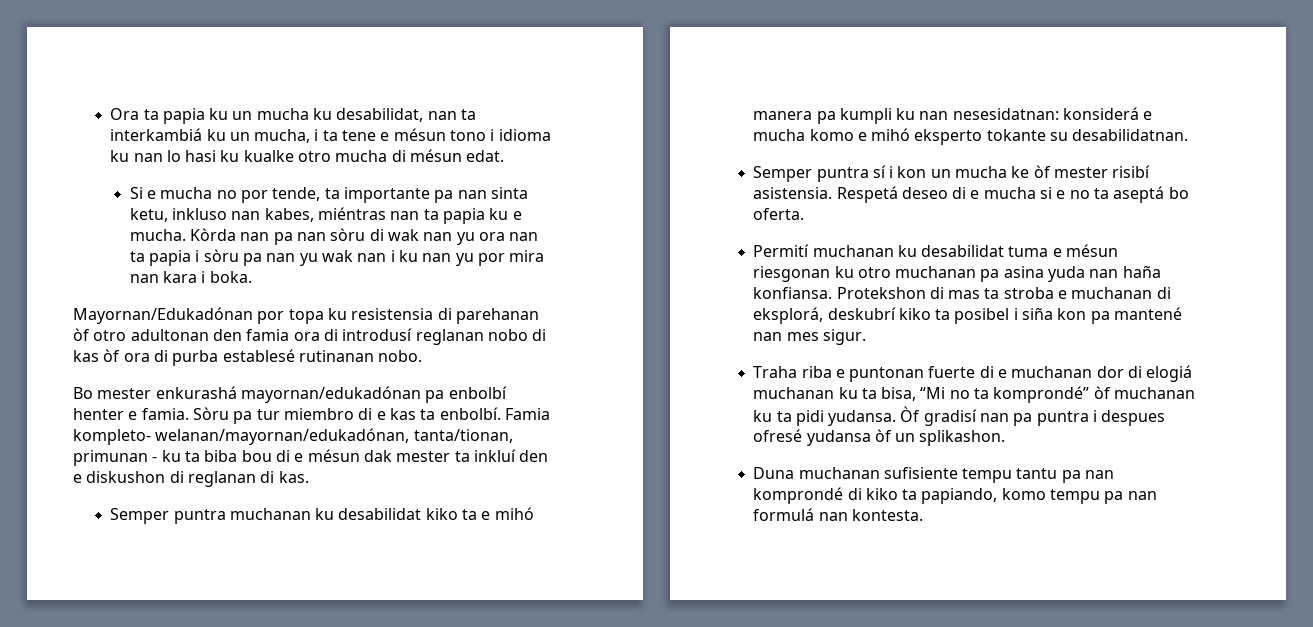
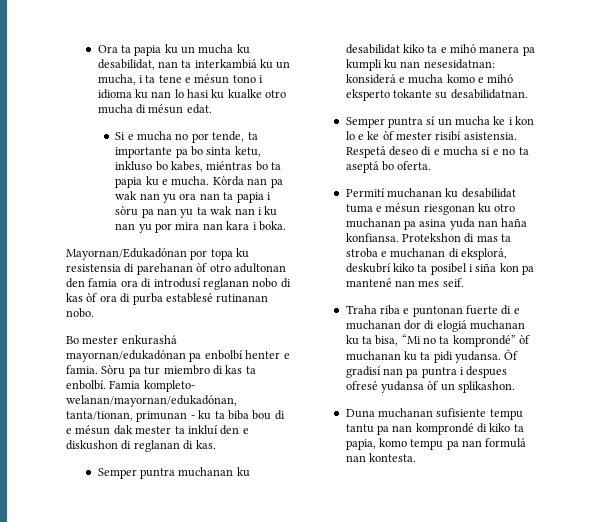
[457,190,487,199] nan -> [191,146,204,156] bo
[231,211,261,220] nan -> [155,161,168,171] bo
[390,211,420,220] nan -> [255,161,268,171] bo
[297,228,384,241] nan sòru di -> (283, 183) none
(318, 259) none -> [196,207,207,215] ta
[376,411,386,420] e -> (223, 370) none
[889,166,1008,178] i kon un mucha -> [437,116,535,126] [345,131,364,140] un mucha ke i kon lo e
[822,329,866,345] sigur. -> [442,278,464,287] seif.
[921,488,998,504] papiando, -> [345,439,376,450] papia,

